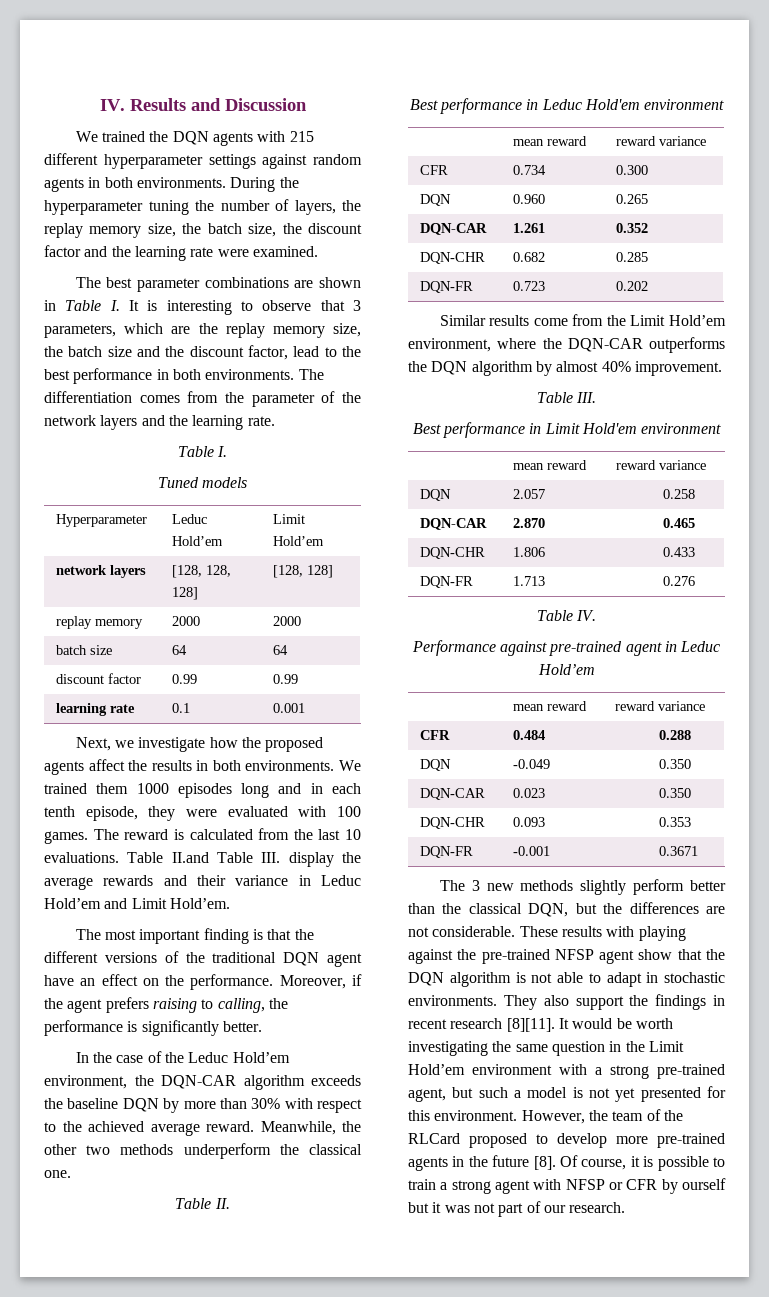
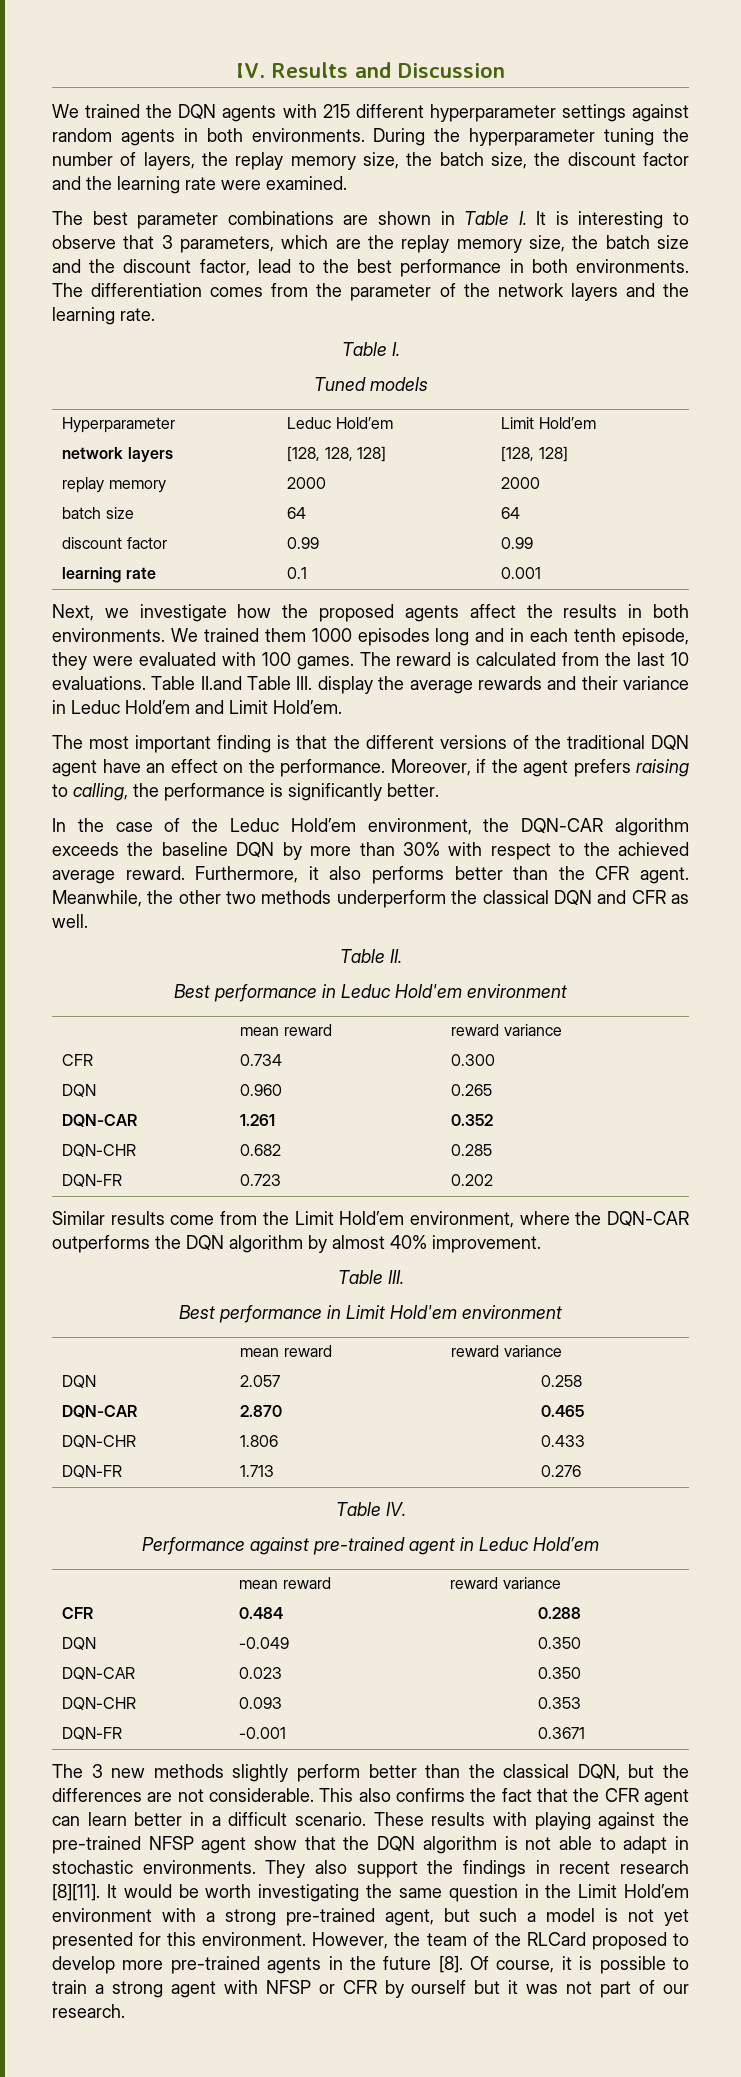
(254, 1126) none -> [195,866,690,884] Furthermore, it also performs better than the CFR agent.
[44,1170,71,1178] one. -> [553,890,690,906] [52,914,88,928] DQN and CFR as well.
(516, 931) none -> [319,1788,689,1806] [52,1812,366,1826] This also confirms the fact that the CFR agent can learn better in a difficult scenario.

